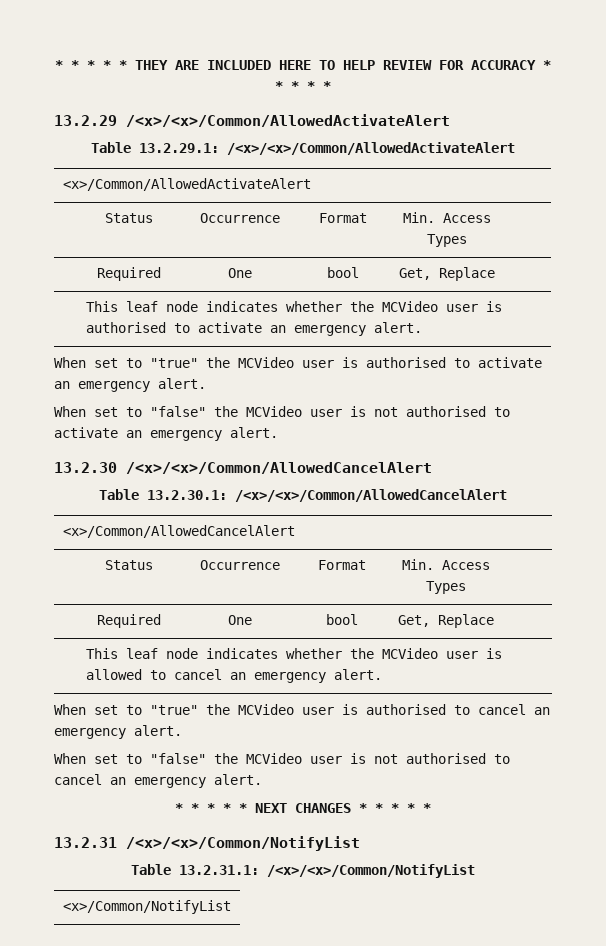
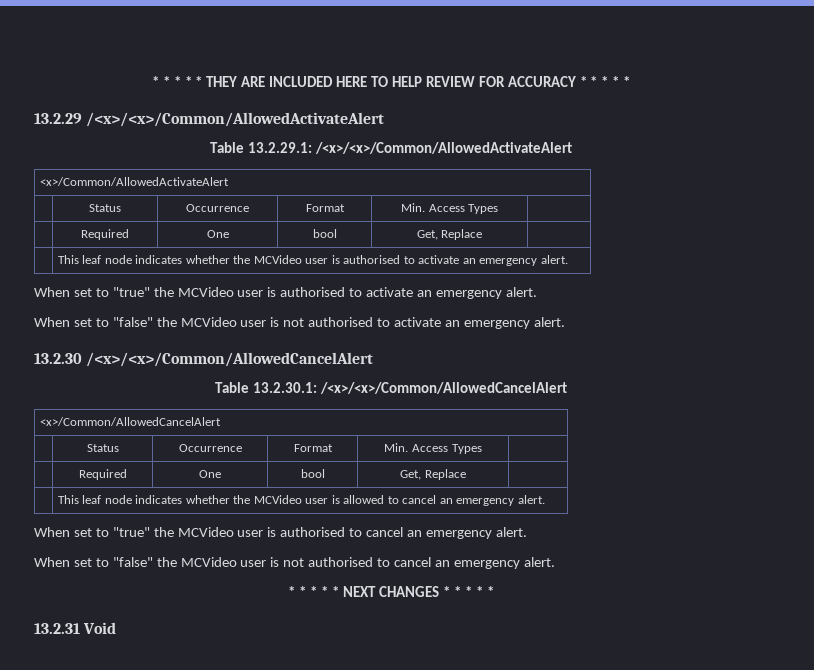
[126,836,360,851] [131,864,475,878] [62,900,231,914] /<x>/<x>/Common/NotifyList // Table 13.2.31.1: /<x>/<x>/Common/NotifyList // <x>/Common/NotifyList -> [83,622,117,634] Void

